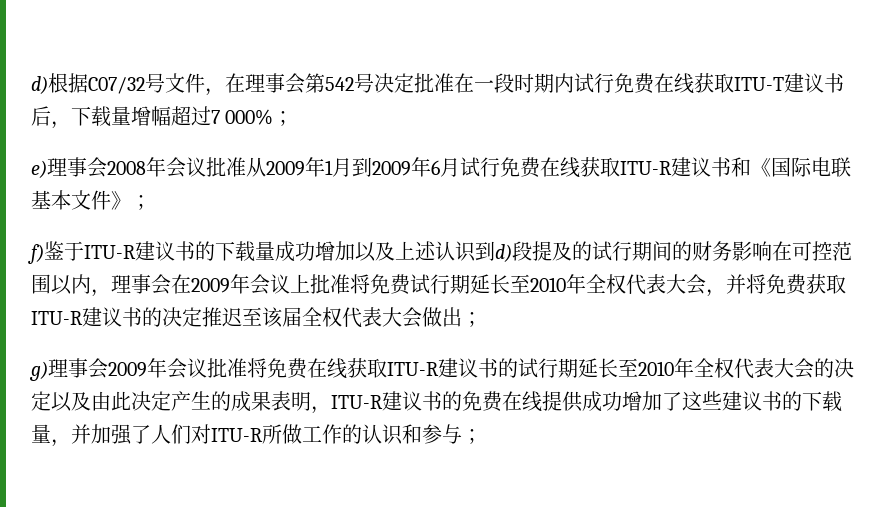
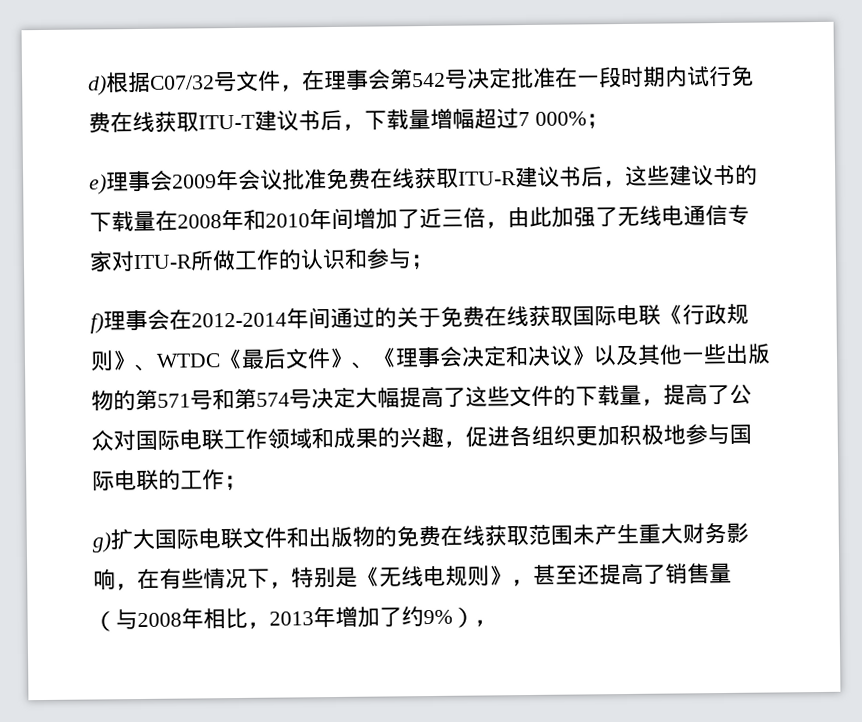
[107,157,851,178] [31,190,151,210] [28,241,852,264] [31,274,846,297] [31,307,482,328] [29,358,854,381] [31,391,682,414] 2008年会议批准从2009年1月到2009年6月试行免费在线获取ITU-R建议书和《国际电联基本文件》； // f)鉴于ITU-R建议书的下载量成功增加以及上述认识到d)段提及的试行期间的财务影响在可控范围以内，理事会在2009年会议上批准将免费试行期延长至2010年全权代表大会，并将免费获取ITU-R建议书的决定推迟至该届全权代表大会做出； // g)理事会2009年会议批准将免费在线获取ITU-R建议书的试行期延长至2010年全权代表大会的决定以及由此决定产生的成果表明，ITU-R建议书的免费在线提供成功增加了 -> [172,166,626,191] 2009年会议批准免费在线获取ITU-R建议书后，
[51,424,191,447] ，并加强了人们 -> [155,204,750,231] [89,251,113,273] 在2008年和2010年间增加了近三倍，由此加强了无线电通信专家
(482, 436) none -> [90,303,749,334] [90,343,771,372] [91,384,752,411] [91,423,752,452] [92,469,247,492] [92,522,749,553] [93,562,732,591] [93,605,497,632] // f)理事会在2012-2014年间通过的关于免费在线获取国际电联《行政规则》、WTDC《最后文件》、《理事会决定和决议》以及其他一些出版物的第571号和第574号决定大幅提高了这些文件的下载量，提高了公众对国际电联工作领域和成果的兴趣，促进各组织更加积极地参与国际电联的工作； // g)扩大国际电联文件和出版物的免费在线获取范围未产生重大财务影响，在有些情况下，特别是《无线电规则》，甚至还提高了销售量（与2008年相比，2013年增加了约9%），

